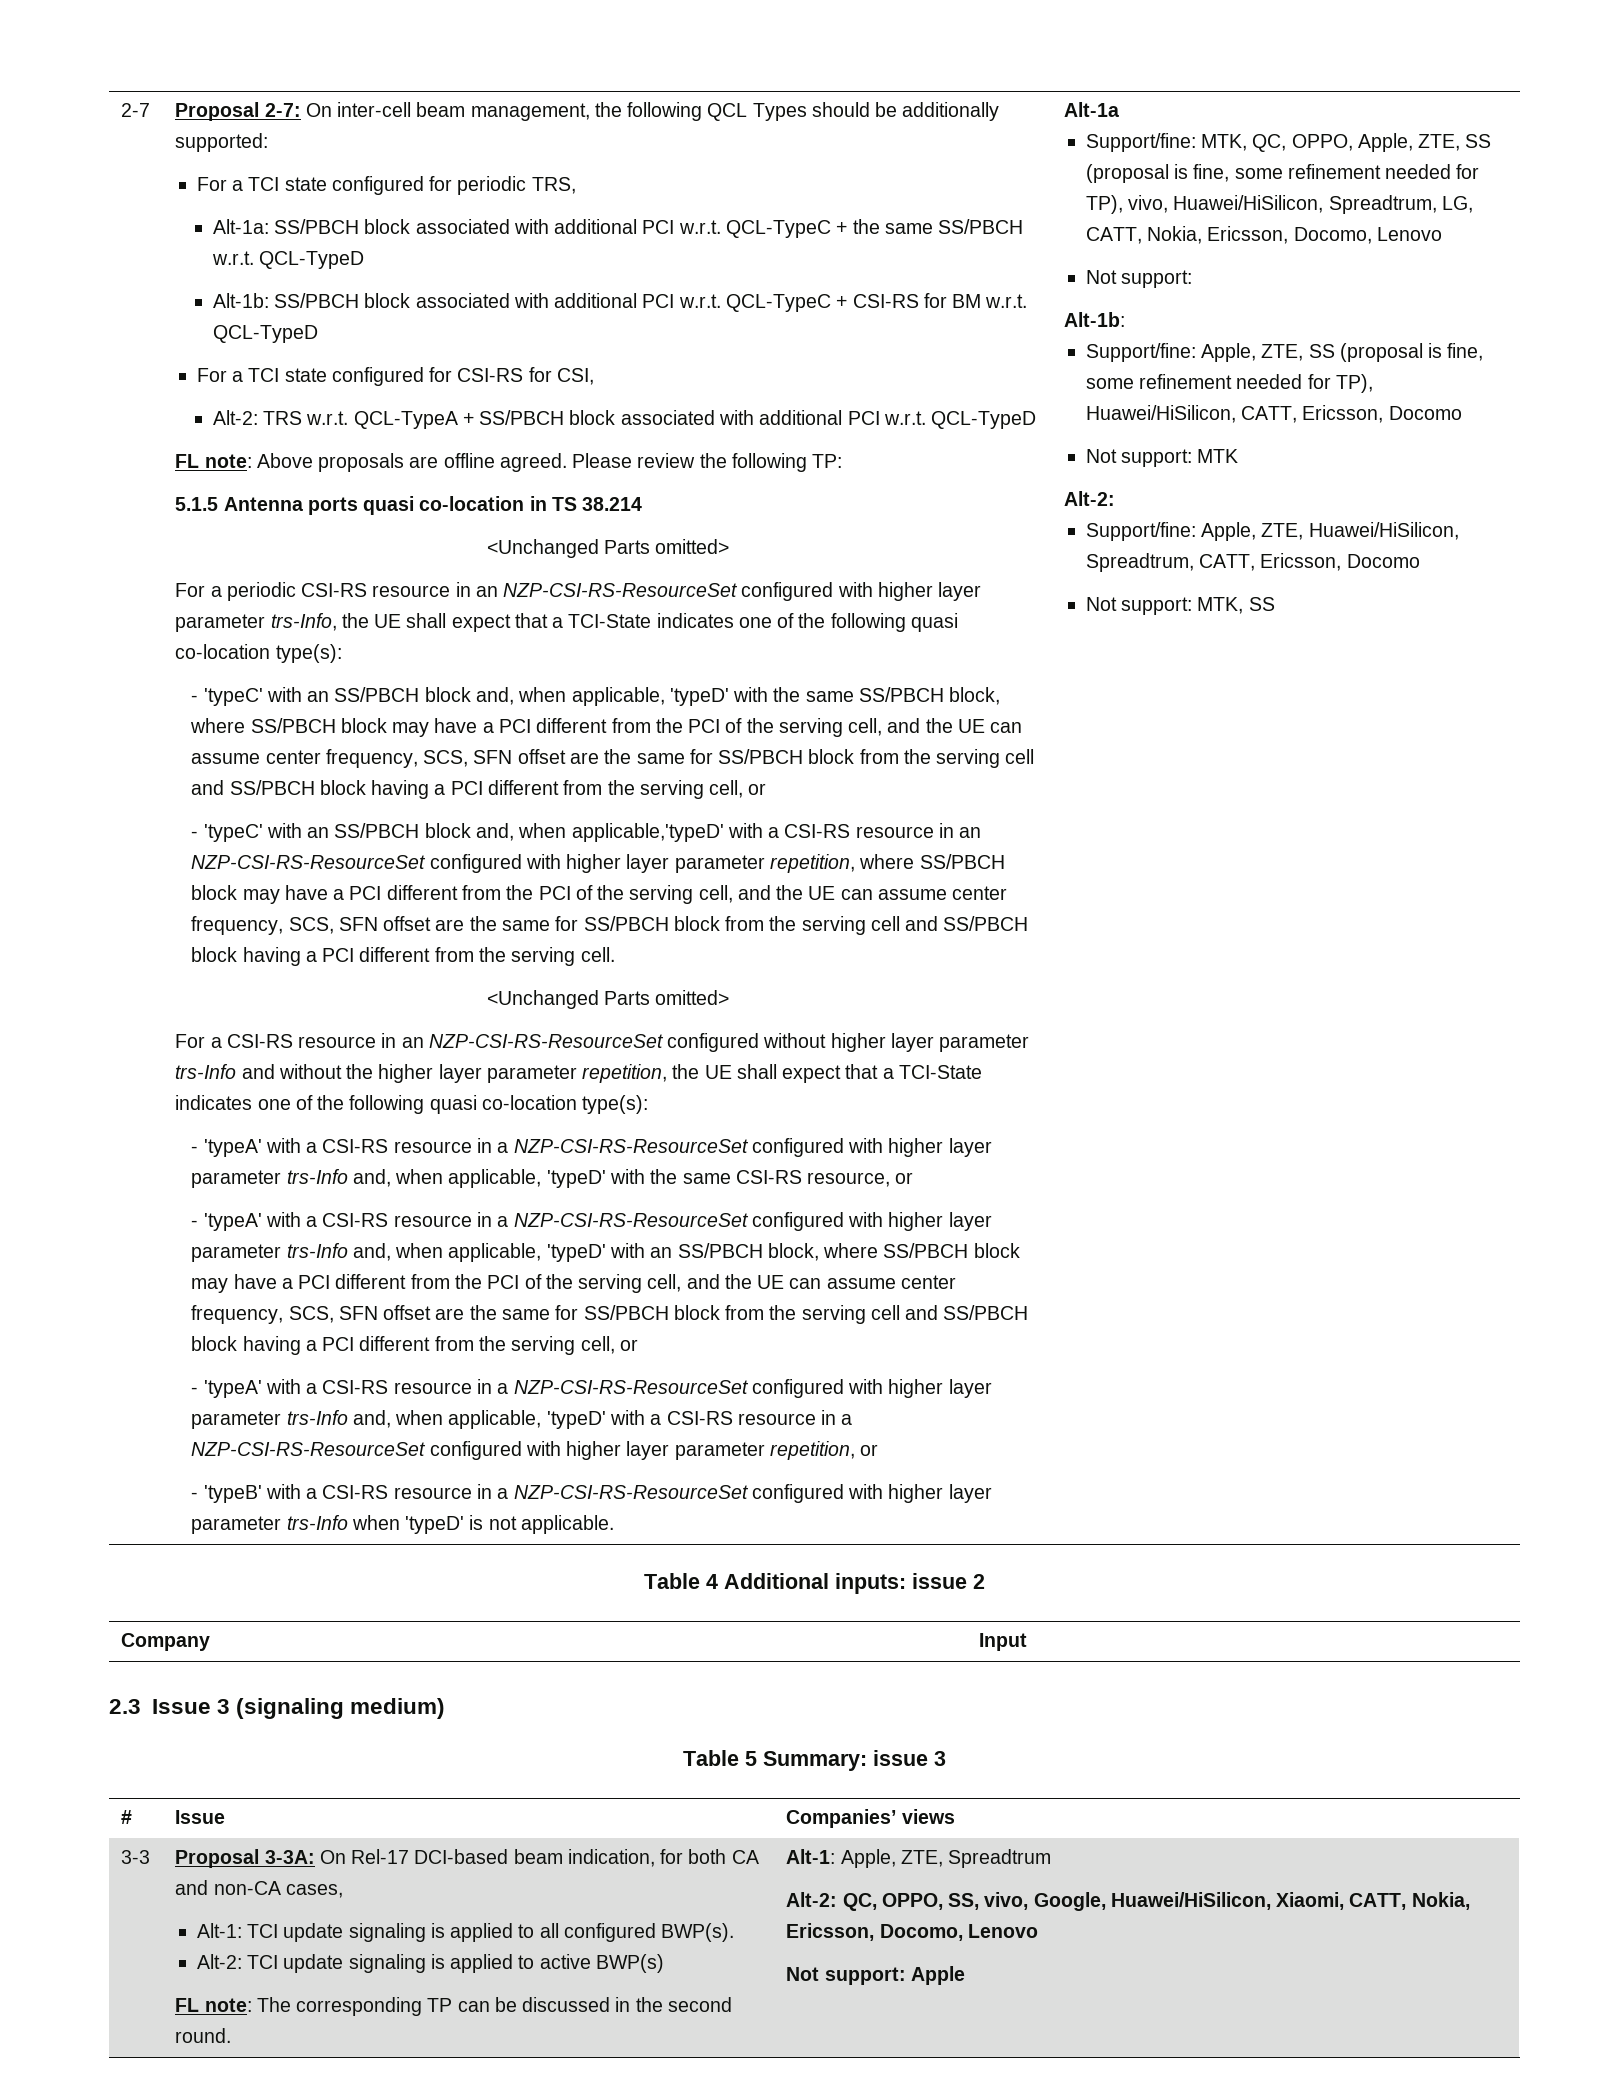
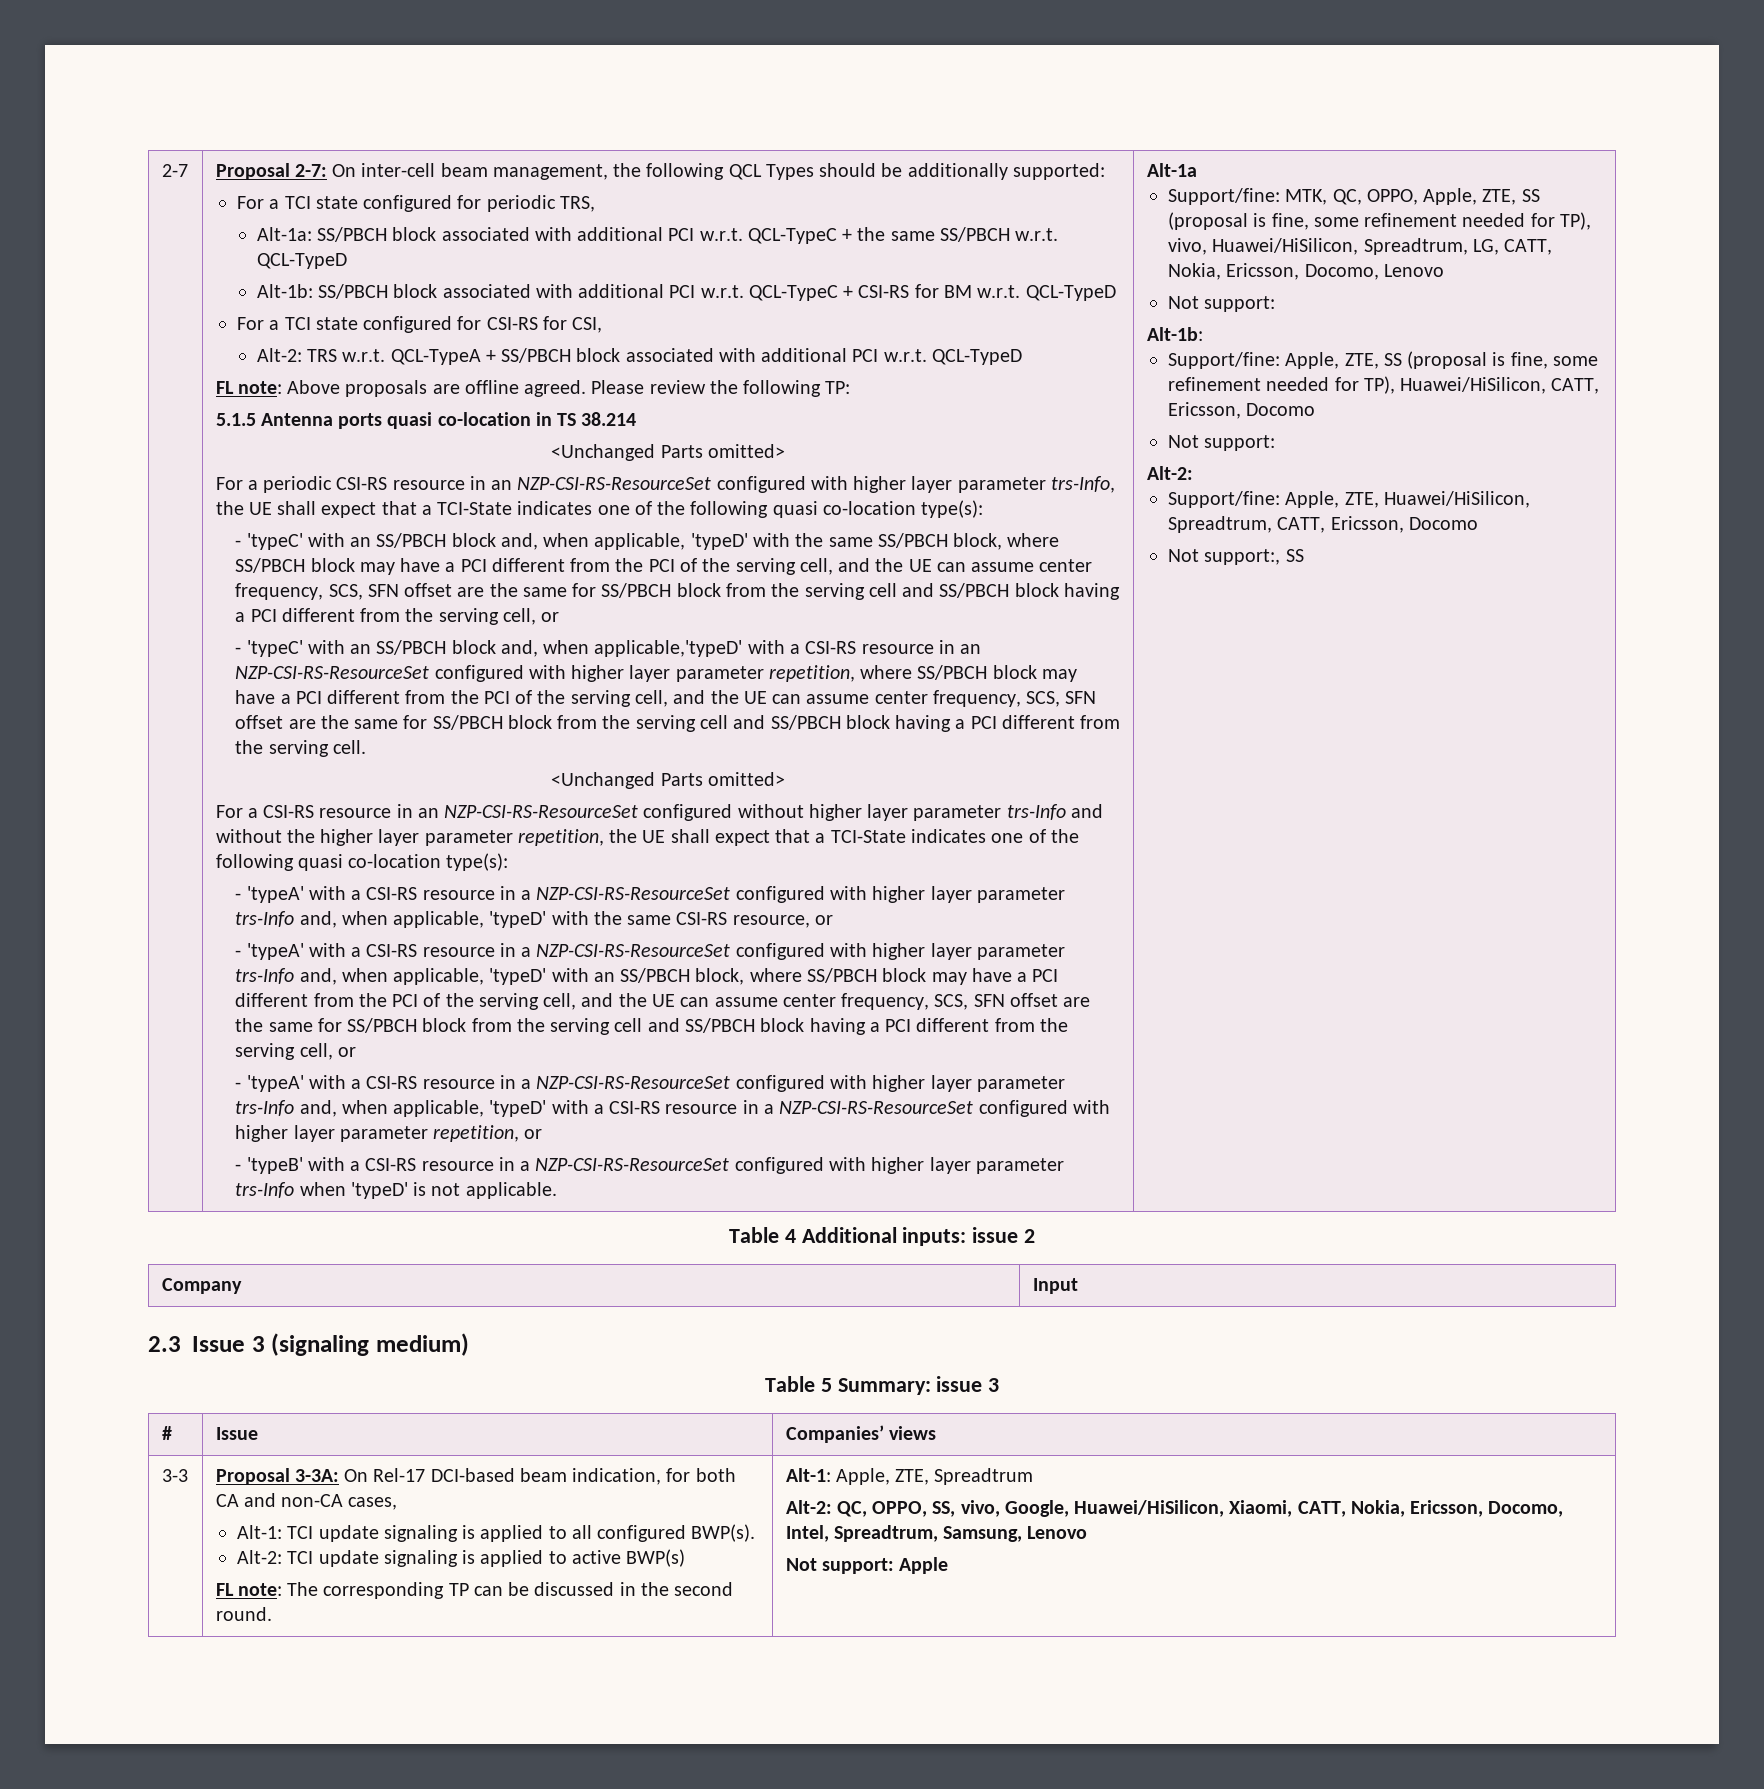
[1197,449,1239,463] MTK -> (1276, 443) none
[1121,597,1244,615] support: MTK, -> [1204,549,1281,565] support:,
(963, 1932) none -> [785,1525,1023,1542] Intel, Spreadtrum, Samsung,

